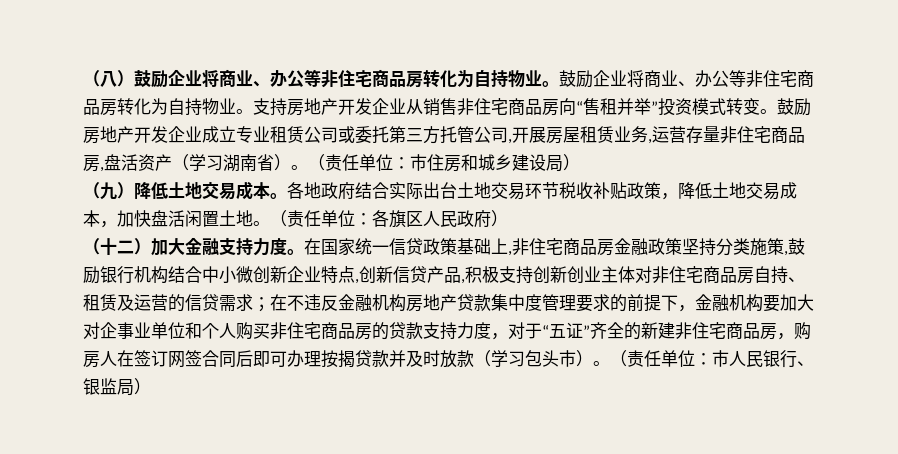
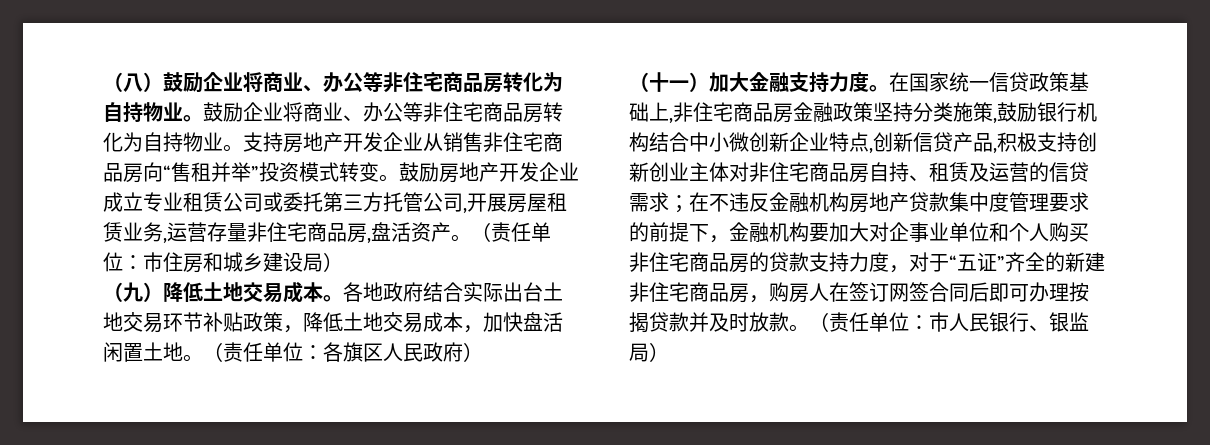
[172,154,291,172] （学习湖南省） -> (451, 232) none
[559,182,593,200] 税收 -> (203, 322) none
[117,240,134,254] 二 -> [669,80,689,90] 一
[474,350,593,367] （学习包头市） -> (789, 322) none

